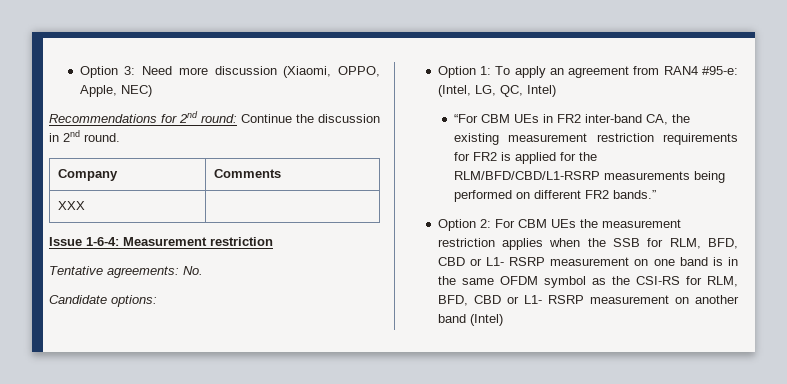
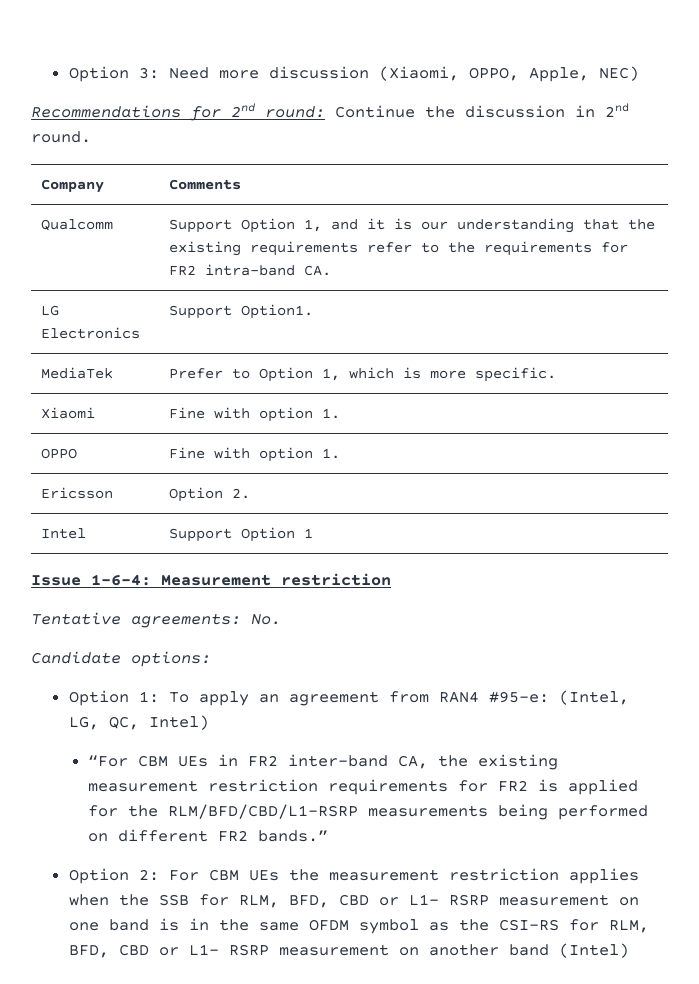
[57,201,85,210] XXX | -> [41,219,114,231] [169,218,656,233] [169,241,629,256] [169,264,332,276] [41,305,60,316] [41,327,141,339] [169,304,314,319] [41,367,114,379] [169,367,557,382] [41,407,96,419] [169,407,341,422] [41,448,78,459] [169,447,341,462] [41,487,114,499] [169,487,251,502] [41,528,87,539] [169,527,314,542] Qualcomm | Support Option 1, and it is our understanding that the existing requirements refer to the requirements for FR2 intra-band CA. // LG Electronics | Support Option1. // MediaTek | Prefer to Option 1, which is more specific. // Xiaomi | Fine with option 1. // OPPO | Fine with option 1. // Ericsson | Option 2. // Intel | Support Option 1

